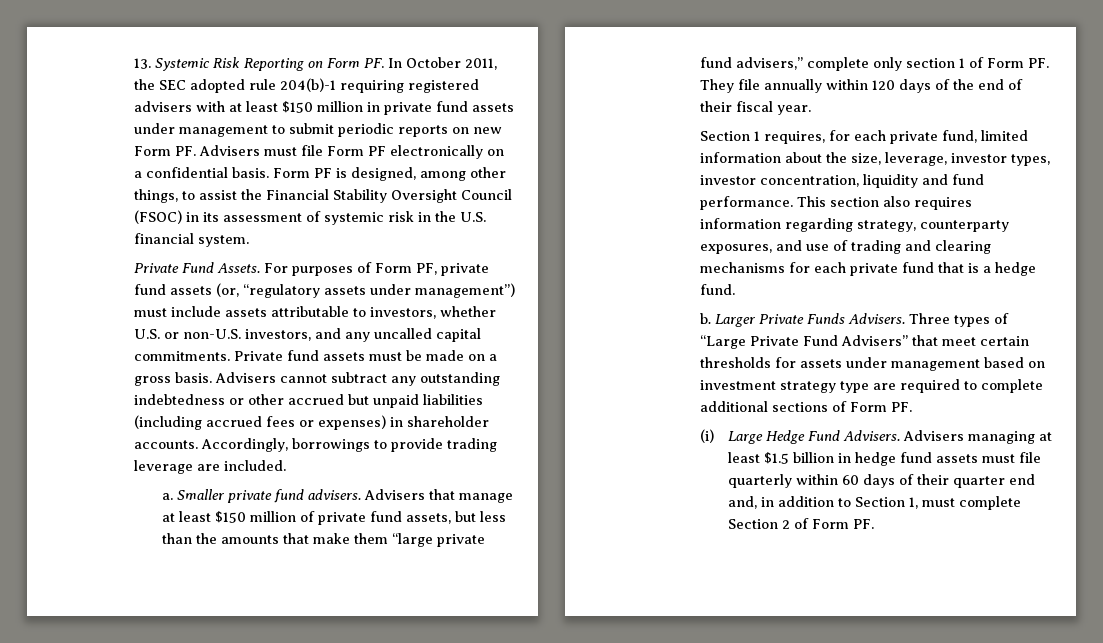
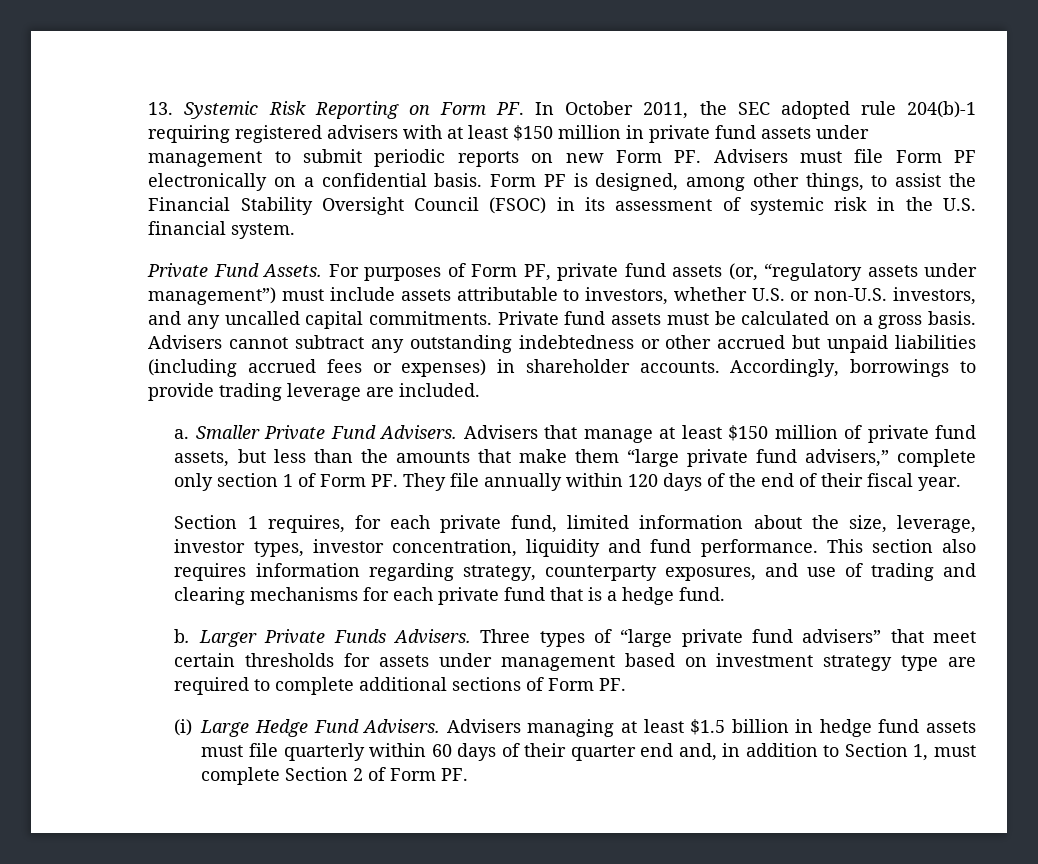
[425,350,464,361] made -> [741,311,830,325] calculated
[226,489,361,503] private fund advisers. -> [264,425,458,440] Private Fund Advisers.
[699,335,908,349] “Large Private Fund Advisers” -> [620,629,882,647] “large private fund advisers”

